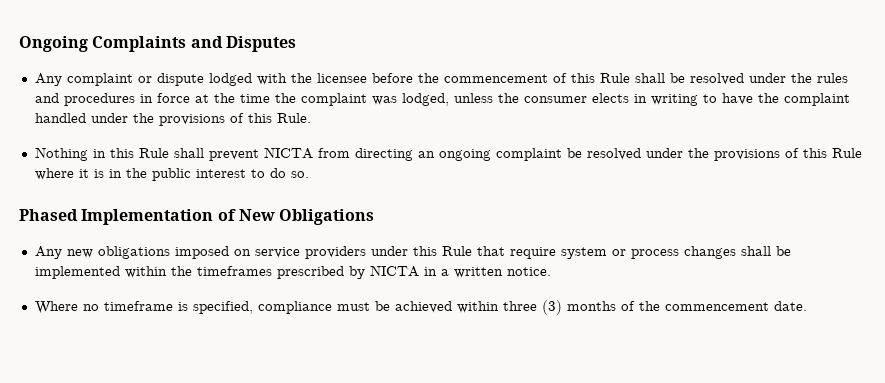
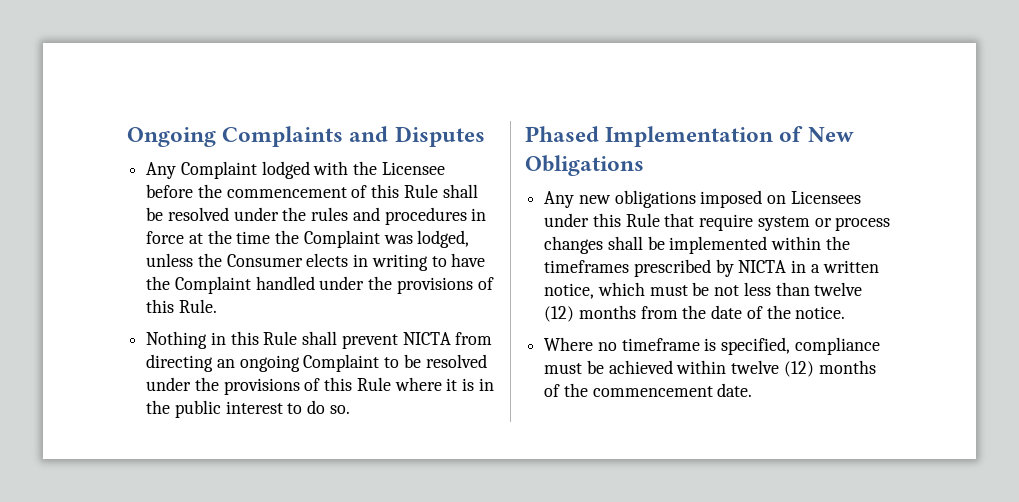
[66,73,204,86] complaint or dispute -> [180,161,257,179] Complaint
[316,73,367,83] licensee -> [381,162,445,175] Licensee
[300,93,367,106] complaint -> [303,230,380,248] Complaint
[523,96,587,103] consumer -> [226,254,303,267] Consumer
[783,93,850,106] complaint -> [174,276,251,294] Complaint
[495,148,562,161] complaint -> [303,354,400,372] Complaint to
[254,246,366,259] service providers -> [790,191,861,204] Licensees
(503, 272) none -> [544,282,863,299] [544,305,791,322] notice, which must be not less than twelve (12) months from the date of the
[502,300,562,315] three (3) -> [731,360,814,377] twelve (12)

